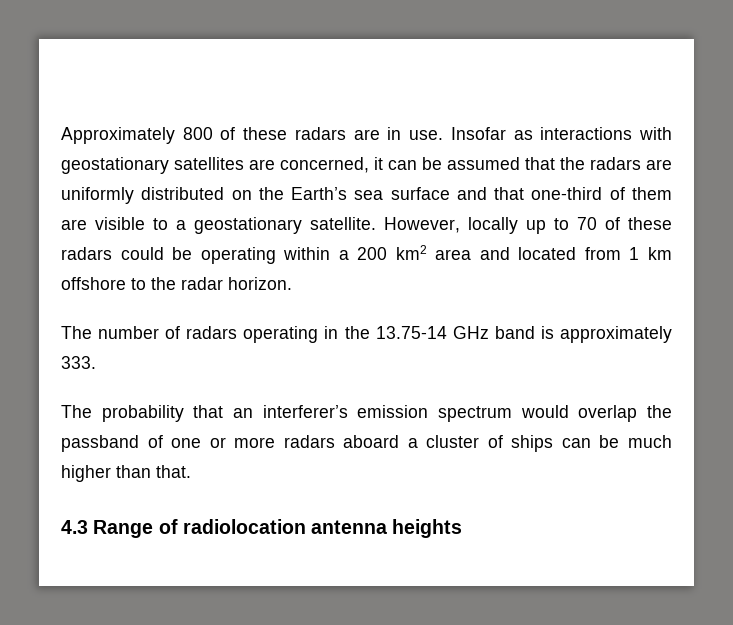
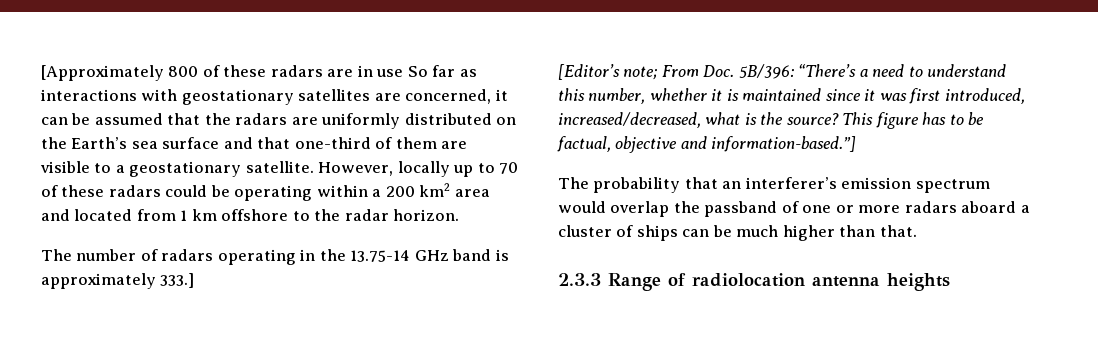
[61,127,175,144] Approximately -> [41,65,164,81] [Approximately
[409,127,506,140] use. Insofar -> [376,65,456,77] use So far
[61,356,96,369] 333. -> [160,273,195,288] [558,64,1007,80] [558,88,1025,104] [558,112,985,129] [557,136,857,153] 333.] // [Editor’s note; From Doc. 5B/396: “There’s a need to understand this number, whether it is maintained since it was first introduced, increased/decreased, what is the source? This figure has to be factual, objective and information-based.”]
[61,520,88,534] 4.3 -> [558,273,601,286] 2.3.3

